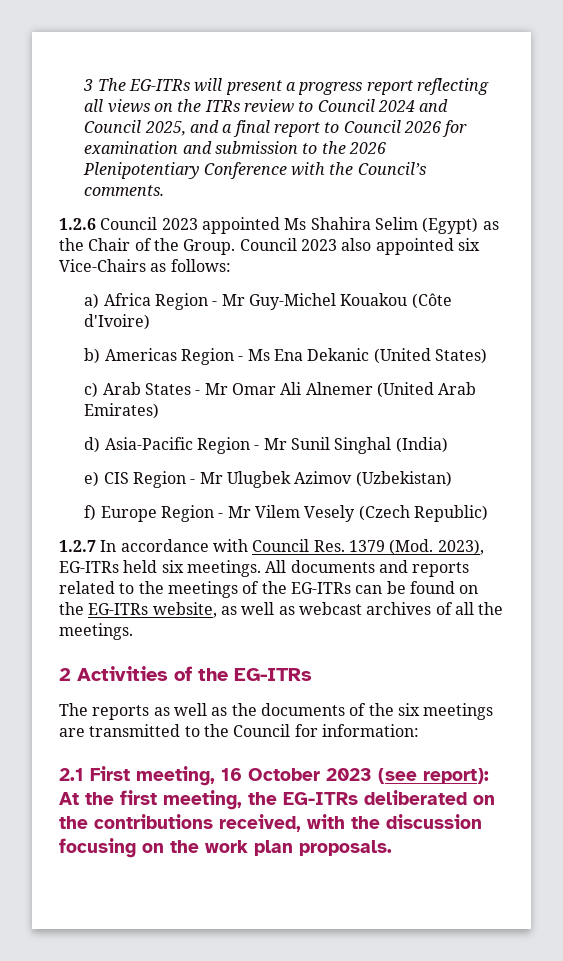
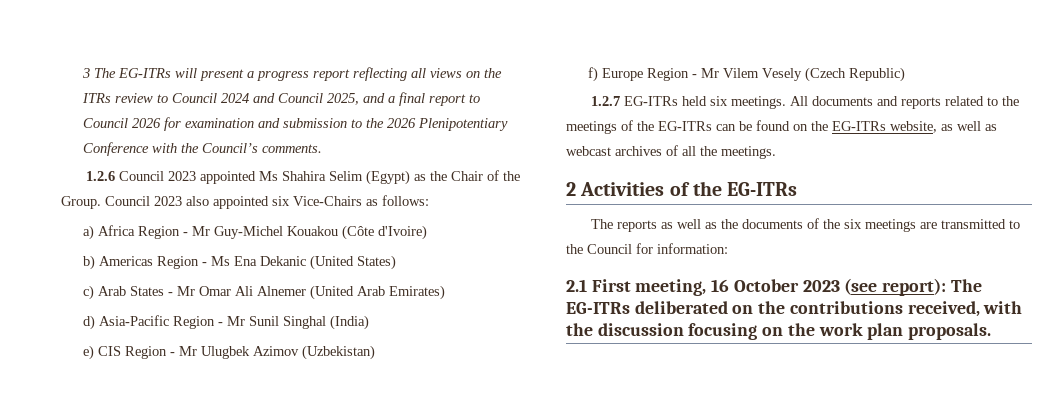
[100,539,484,555] In accordance with Council Res. 1379 (Mod. 2023), -> (621, 101) none
[59,790,277,810] At the first meeting, the -> [950,279,982,292] The

